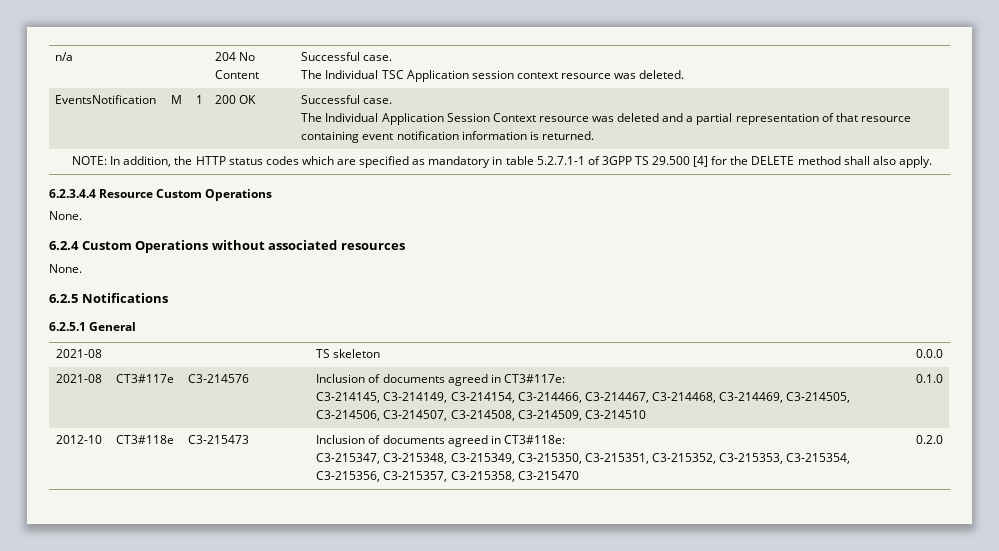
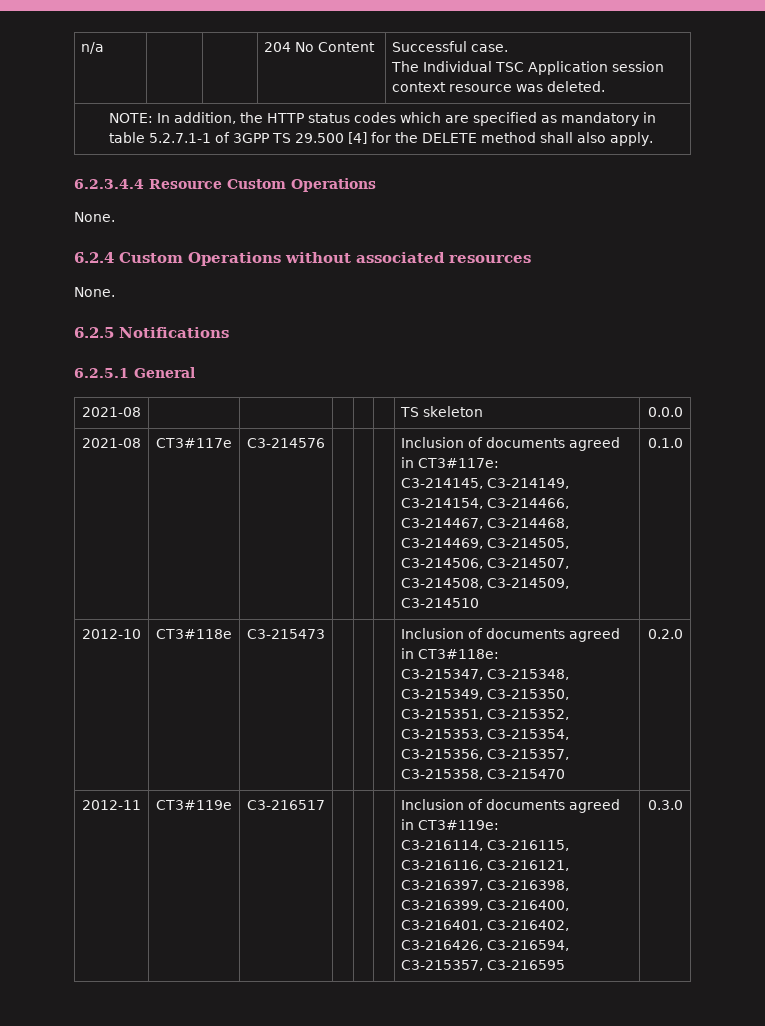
[55,95,157,104] [170,95,182,104] [195,95,203,104] [215,95,257,104] [301,95,393,104] [301,113,911,125] [301,131,594,143] // EventsNotification | M | 1 | 200 OK | Successful case. // The Individual Application Session Context resource was deleted and a partial representation of that resource containing event notification information is returned. -> (606, 86) none
(943, 439) none -> [82,800,141,810] [156,800,232,810] [247,800,325,810] [401,799,621,813] [401,819,500,830] [401,840,570,851] [401,860,570,871] [401,880,570,891] [401,900,570,911] [401,920,570,931] [401,940,570,951] [401,960,566,971] [647,800,683,810] // 2012-11 | CT3#119e | C3-216517 | | | | Inclusion of documents agreed in CT3#119e: // C3-216114, C3-216115, C3-216116, C3-216121, C3-216397, C3-216398, C3-216399, C3-216400, C3-216401, C3-216402, C3-216426, C3-216594, C3-215357, C3-216595 | 0.3.0

